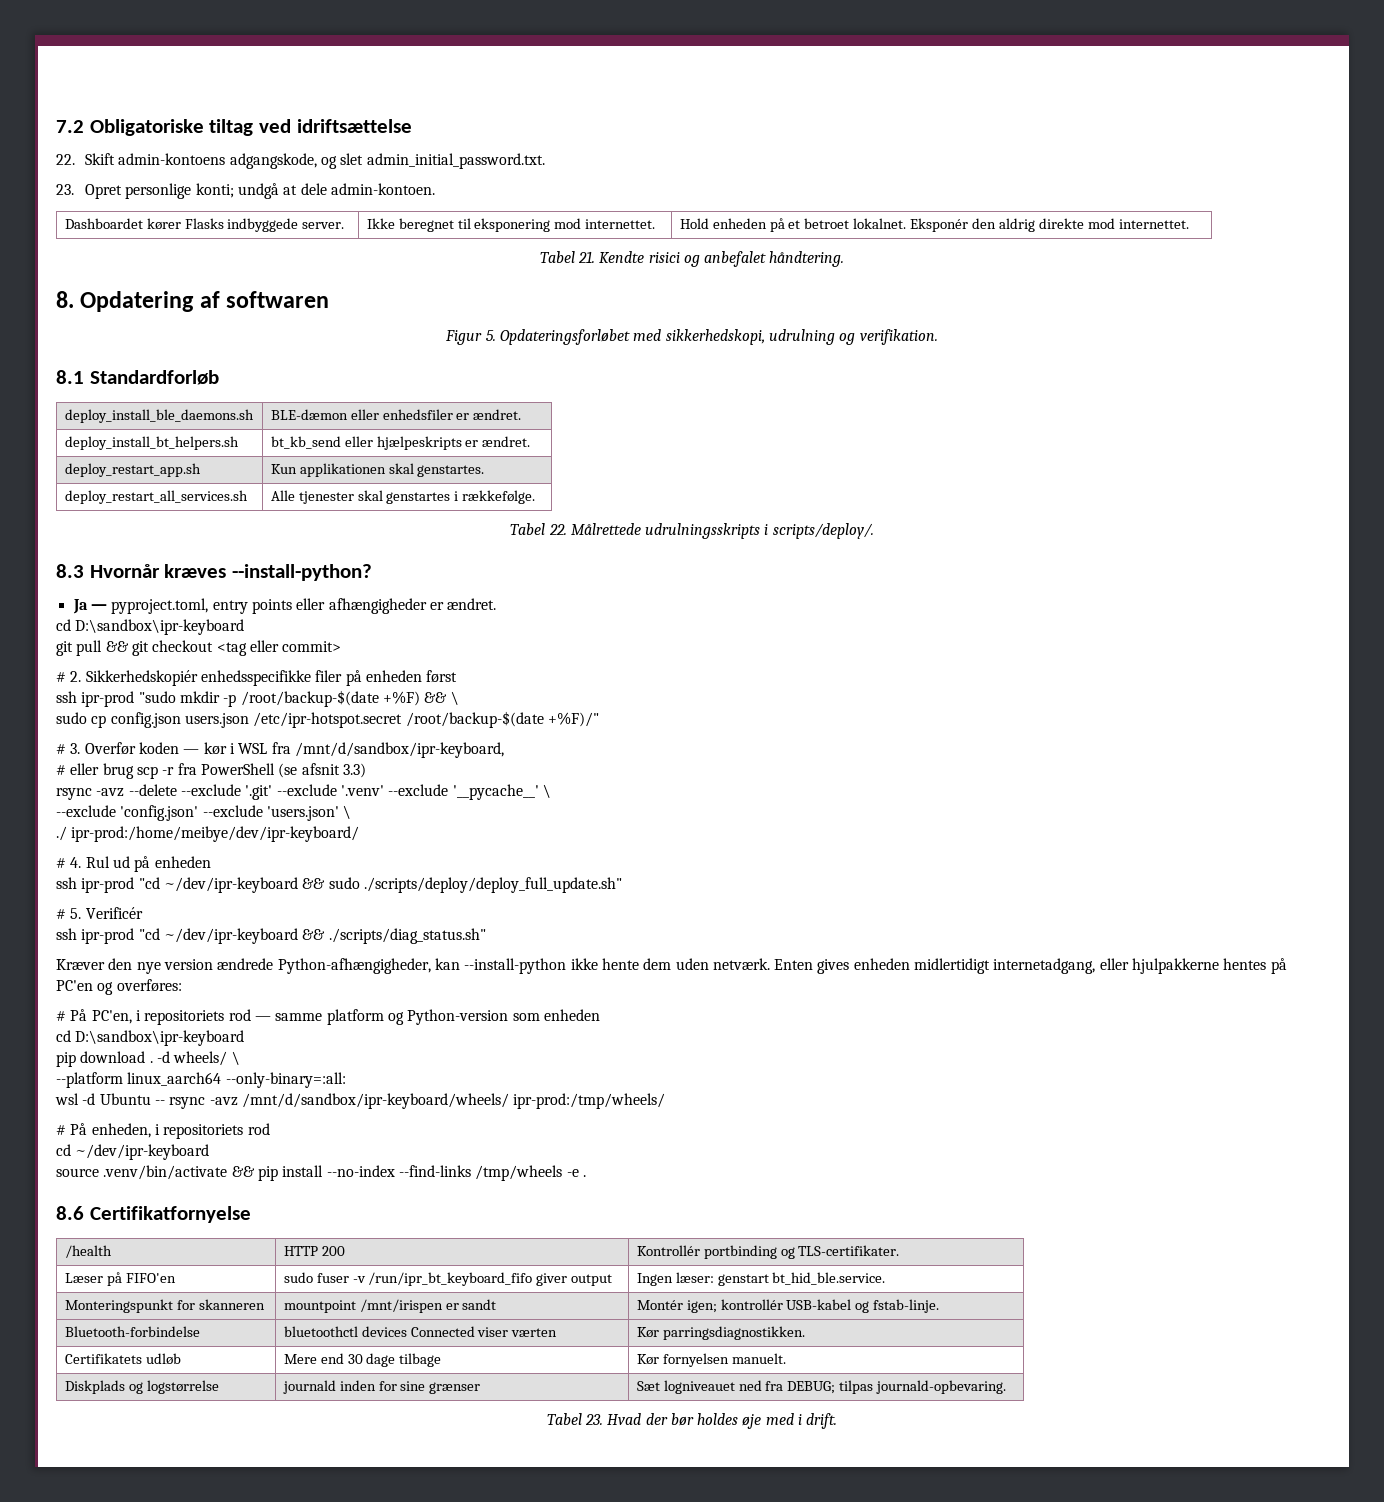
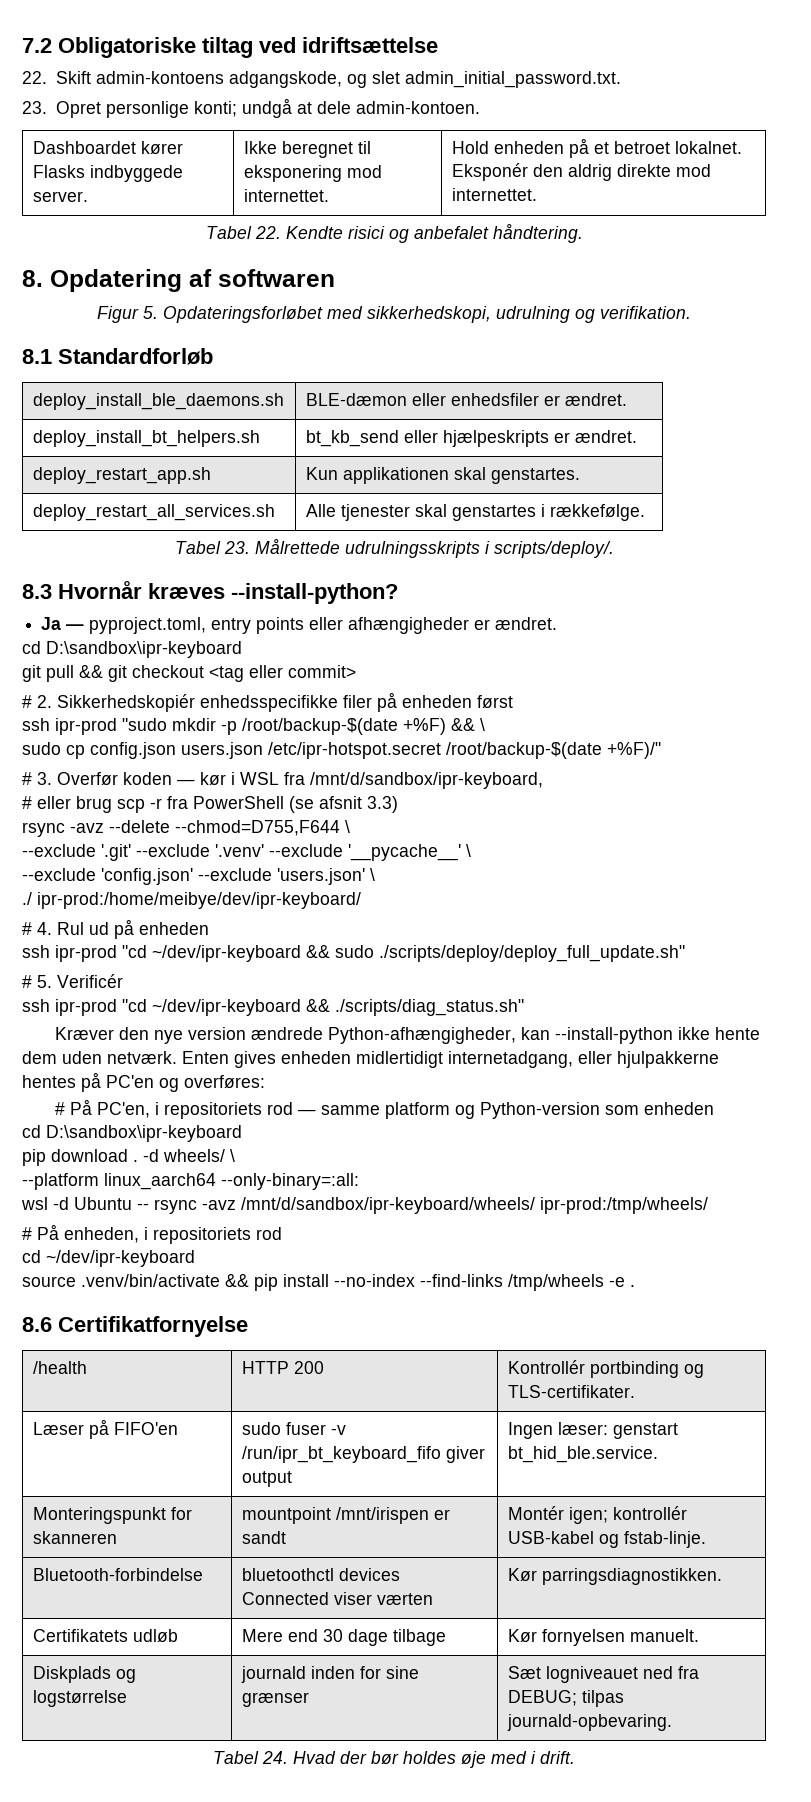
[577,251,595,263] 21. -> [254,226,281,239] 22.
[548,524,567,535] 22. -> [223,541,250,554] 23.
(177, 790) none -> [175,820,350,836] --chmod=D755,F644 \ //
[584,1414,603,1425] 23. -> [262,1751,288,1764] 24.

